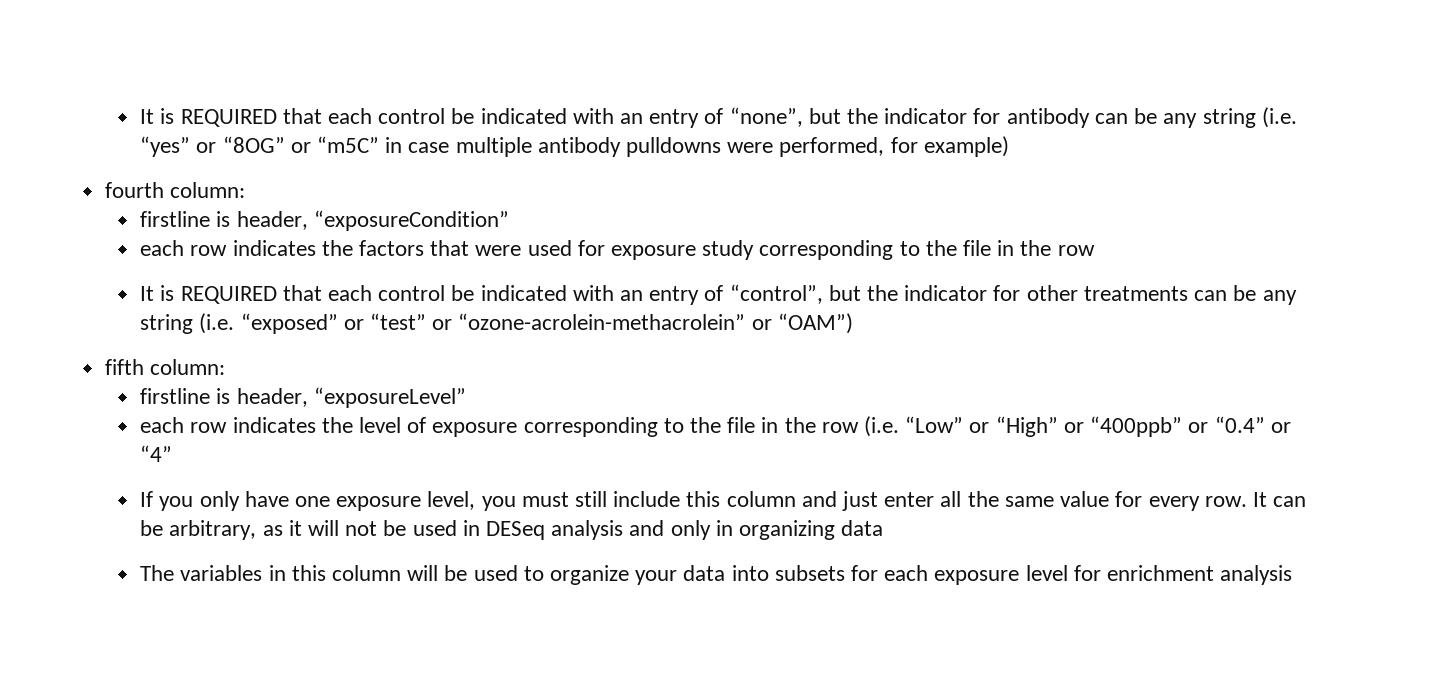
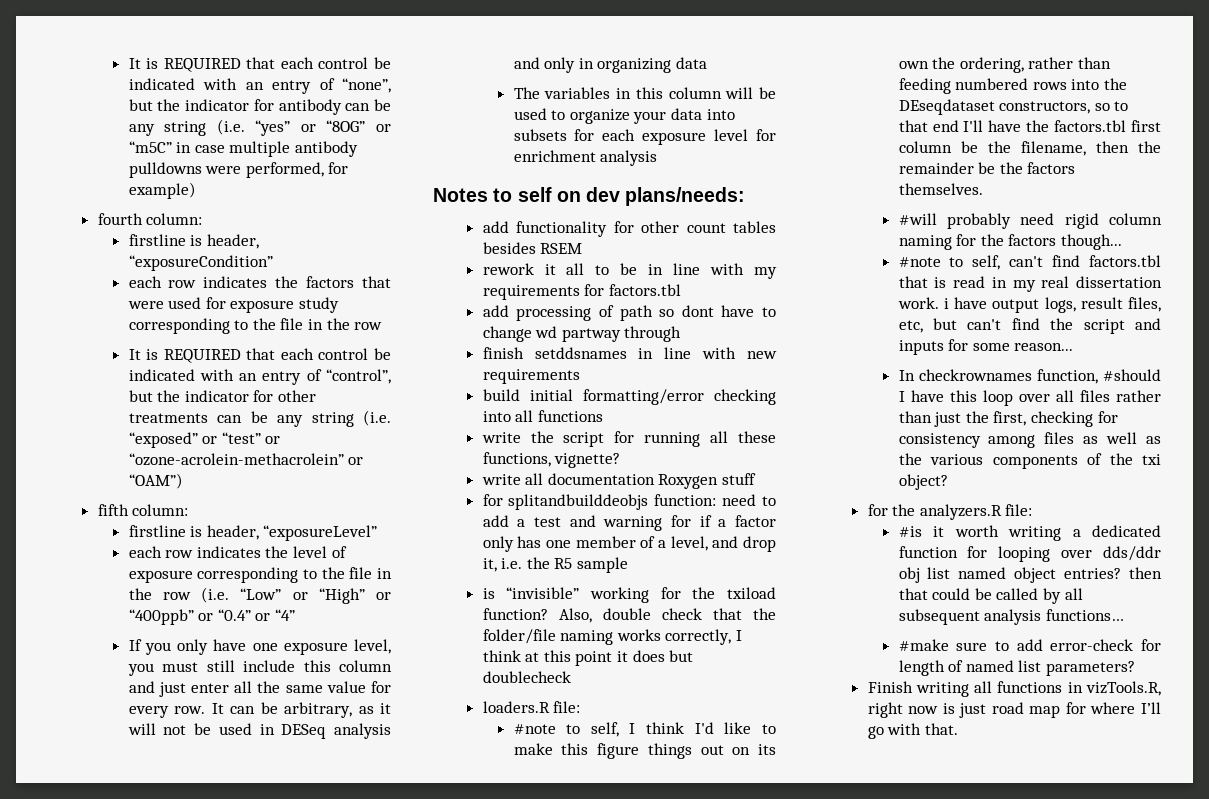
(1293, 575) none -> [433,187,746,206] [482,221,776,237] [482,242,583,254] [482,263,777,279] [482,284,681,300] [482,305,776,321] [482,326,682,342] [482,347,777,359] [482,369,580,384] [482,389,776,405] [482,410,603,422] [481,431,776,447] [482,452,621,468] [481,473,757,489] [482,494,776,510] [482,515,776,531] [482,536,776,552] [482,557,629,573] [482,587,776,603] [482,608,776,623] [482,629,743,645] [482,650,694,666] [482,671,571,683] [482,701,581,713] [513,722,776,737] [513,743,776,759] [898,57,1111,73] [898,78,1127,94] [898,99,1129,115] [898,120,1161,132] [898,141,1161,156] [898,162,1076,174] [898,183,983,195] [898,213,1162,229] [898,234,1122,250] [898,255,1161,270] [898,276,1162,292] [897,297,1161,313] [898,318,1161,334] [898,339,1074,355] [898,369,1161,384] [898,390,1161,406] [898,411,1118,427] [898,432,1161,448] [898,453,1161,469] [898,474,948,490] [867,504,1033,520] [898,525,1161,541] [898,546,1161,562] [898,567,1162,583] [898,588,1083,604] [898,609,1124,625] [898,639,1161,651] [898,660,1135,676] [867,681,1161,697] [867,702,1161,718] [867,723,958,739] // Notes to self on dev plans/needs: // add functionality for other count tables besides RSEM // rework it all to be in line with my requirements for factors.tbl // add processing of path so dont have to change wd partway through // finish setddsnames in line with new requirements // build initial formatting/error checking into all functions // write the script for running all these functions, vignette? // write all documentation Roxygen stuff // for splitandbuilddeobjs function: need to add a test and warning for if a factor only has one member of a level, and drop it, i.e. the R5 sample // is “invisible” working for the txiload function? Also, double check that the folder/file naming works correctly, I think at this point it does but doublecheck // loaders.R file: // #note to self, I think I'd like to make this figure things out on its own the ordering, rather than feeding numbered rows into the DEseqdataset constructors, so to that end I'll have the factors.tbl first column be the filename, then the remainder be the factors themselves. // #will probably need rigid column naming for the factors though... // #note to self, can't find factors.tbl that is read in my real dissertation work. i have output logs, result files, etc, but can't find the script and inputs for some reason... // In checkrownames function, #should I have this loop over all files rather than just the first, checking for consistency among files as well as the various components of the txi object? // for the analyzers.R file: // #is it worth writing a dedicated function for looping over dds/ddr obj list named object entries? then that could be called by all subsequent analysis functions… // #make sure to add error-check for length of named list parameters? // Finish writing all functions in vizTools.R, right now is just road map for where I’ll go with that.

